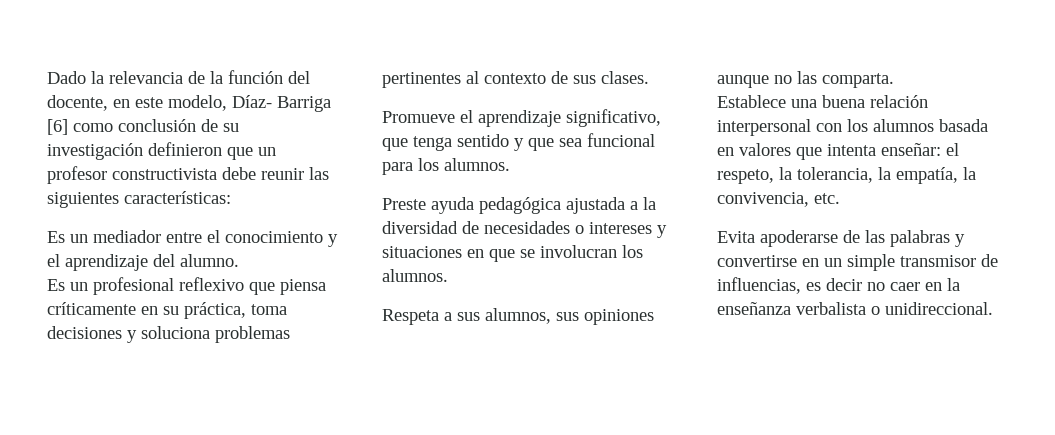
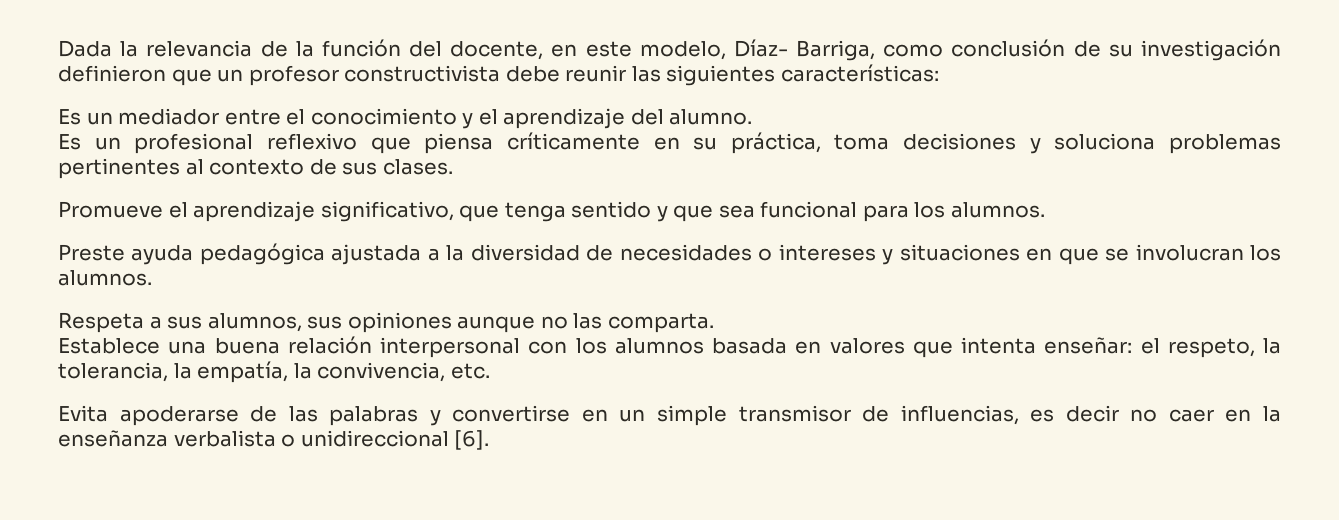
[47,71,86,84] Dado -> [58,40,112,57] Dada
[277,96,331,112] [47,119,68,135] Barriga [6] -> [796,40,876,61] Barriga,
[885,302,993,315] unidireccional. -> [300,430,490,450] unidireccional [6].

